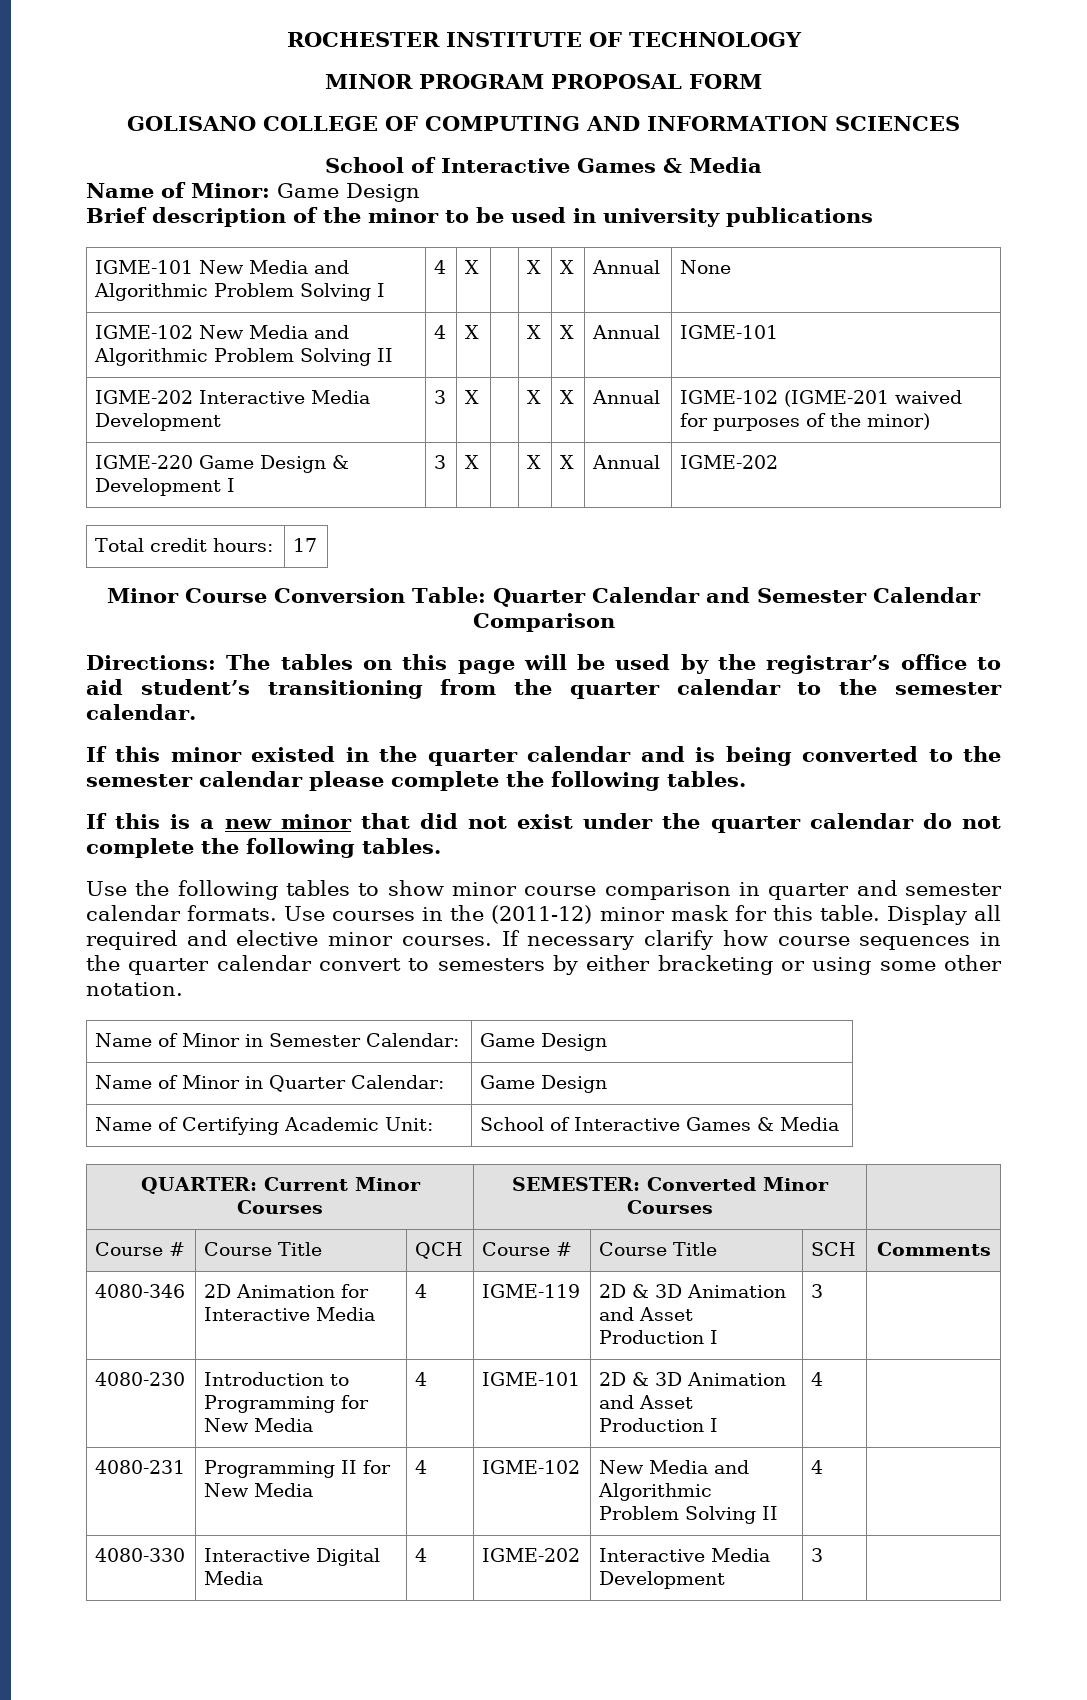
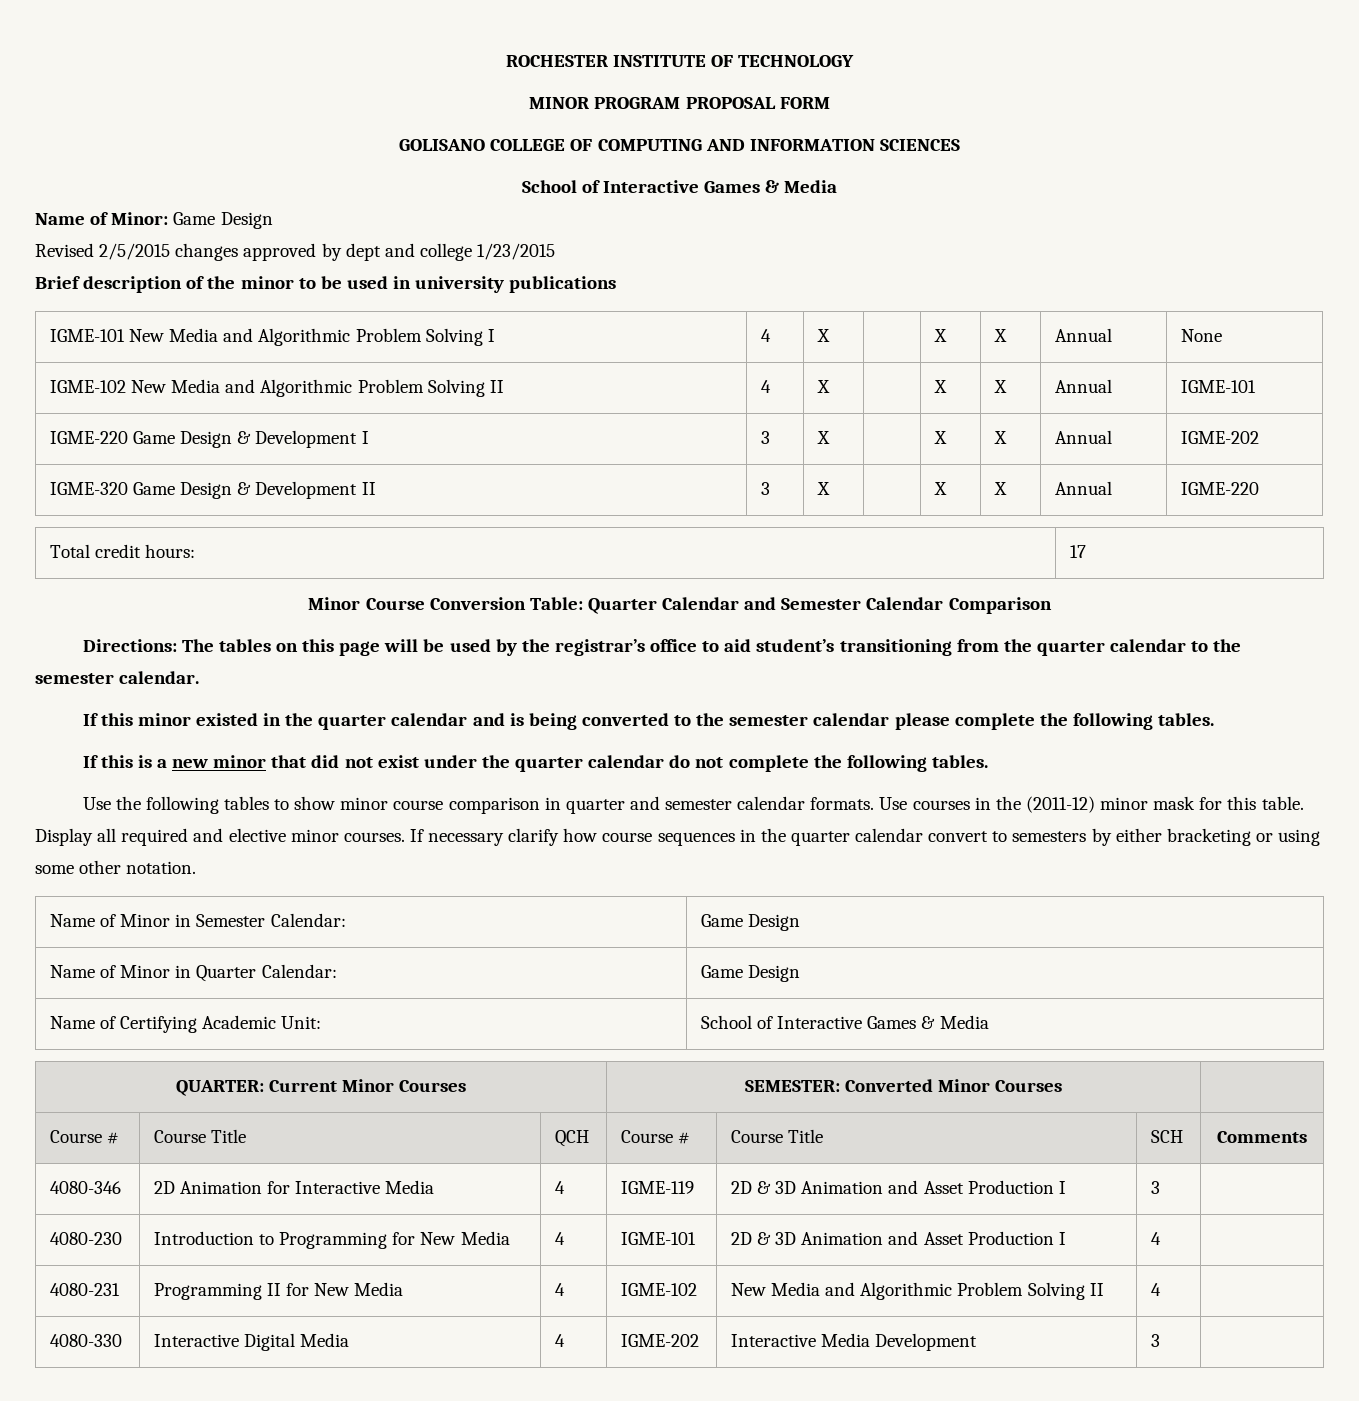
(420, 192) none -> [35,243,556,261] // Revised 2/5/2015 changes approved by dept and college 1/23/2015
[95,390,371,404] [95,413,222,431] [434,390,447,404] [465,390,480,404] [527,390,542,404] [560,390,575,404] [592,390,661,404] [680,390,963,407] [680,413,931,431] // IGME-202 Interactive Media Development | 3 | X | | X | X | Annual | IGME-102 (IGME-201 waived for purposes of the minor) -> (1256, 386) none
(779, 462) none -> [49,481,376,499] [760,482,770,495] [816,482,830,495] [933,482,947,495] [993,482,1007,495] [1054,481,1112,495] [1180,482,1259,495] // IGME-320 Game Design & Development II | 3 | X | | X | X | Annual | IGME-220

